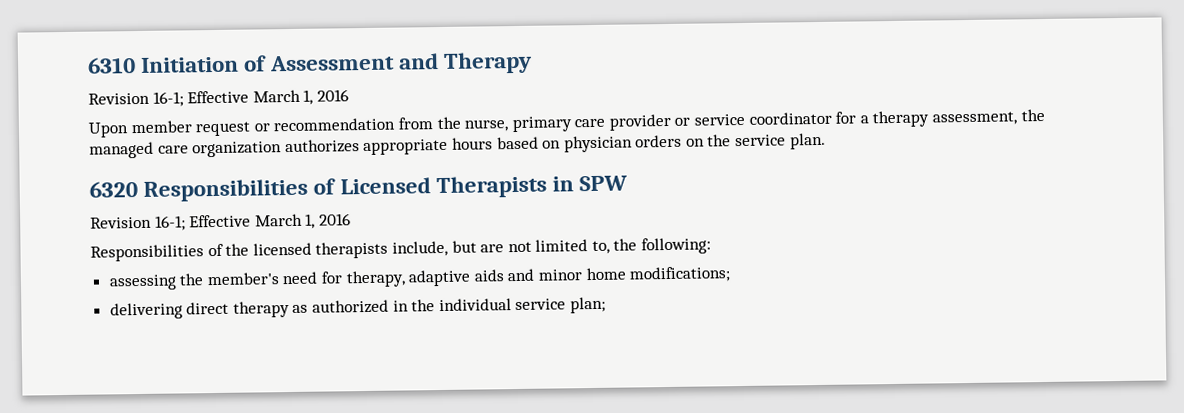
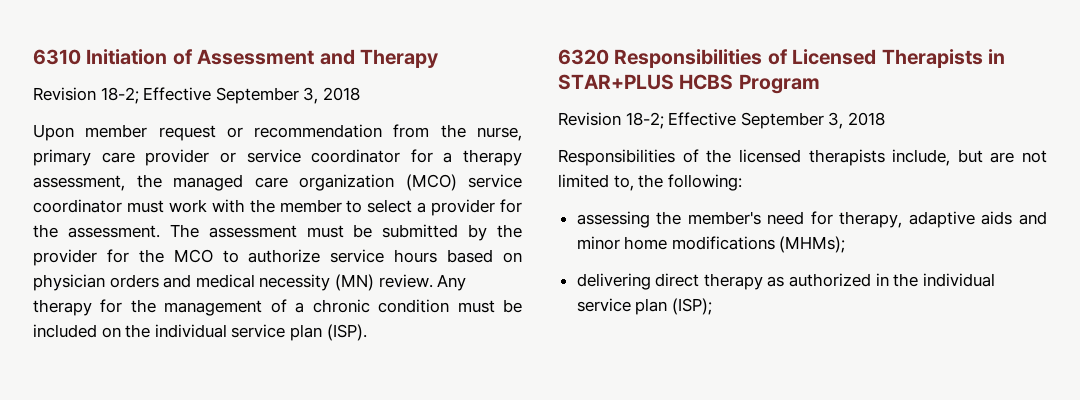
[152,89,349,107] 16-1; Effective March 1, 2016 -> [100,87,360,104] 18-2; Effective September 3, 2018
[284,138,449,156] authorizes appropriate -> [405,174,522,191] [33,199,522,216] [33,224,522,241] [33,249,385,266] (MCO) service coordinator must work with the member to select a provider for the assessment. The assessment must be submitted by the provider for the MCO to authorize service
[685,132,826,150] on the service plan. -> [163,274,467,291] [33,299,522,316] [33,324,367,341] and medical necessity (MN) review. Any therapy for the management of a chronic condition must be included on the individual service plan (ISP).
[579,175,629,192] [90,213,351,231] SPW // Revision 16-1; Effective March 1, 2016 -> [558,74,820,94] [558,112,885,129] STAR+PLUS HCBS Program // Revision 18-2; Effective September 3, 2018
[629,266,732,283] modifications; -> [671,236,846,253] modifications (MHMs);
[570,296,607,314] plan; -> [635,298,712,315] plan (ISP);

